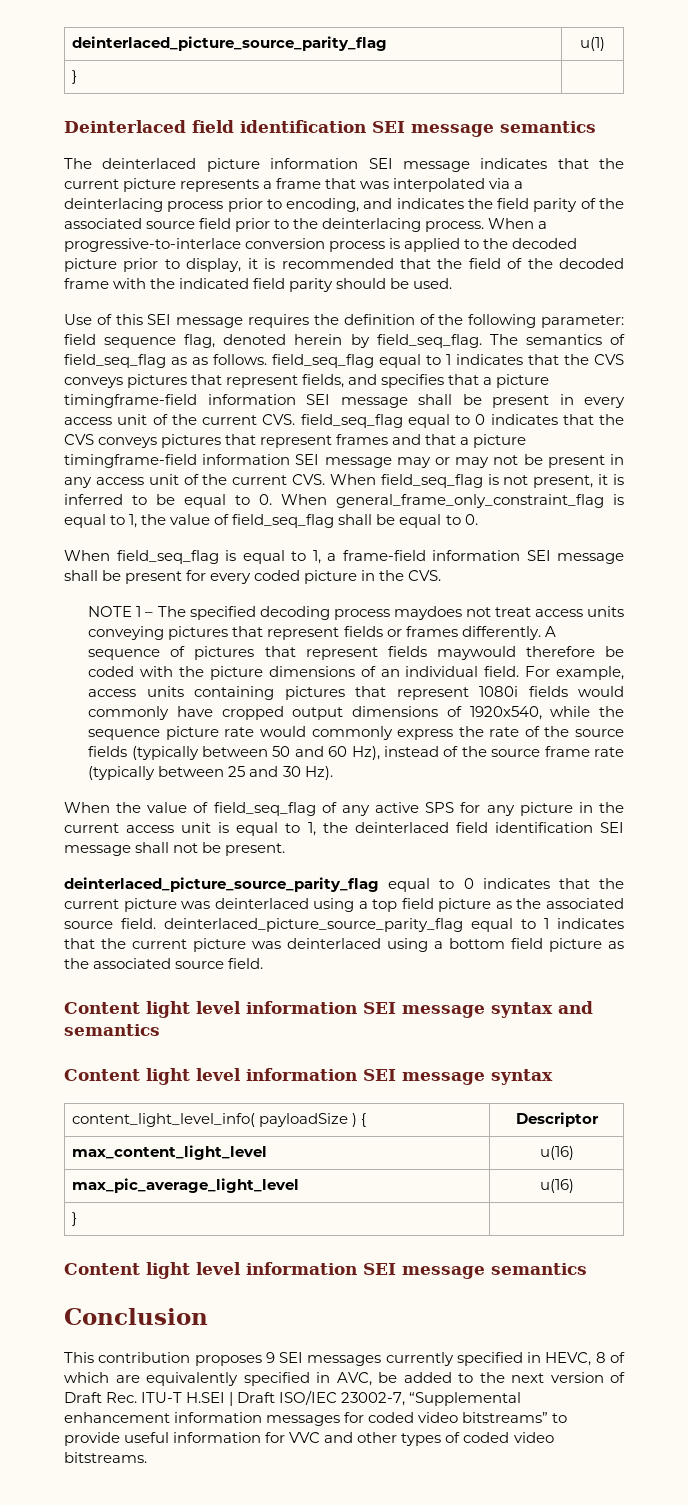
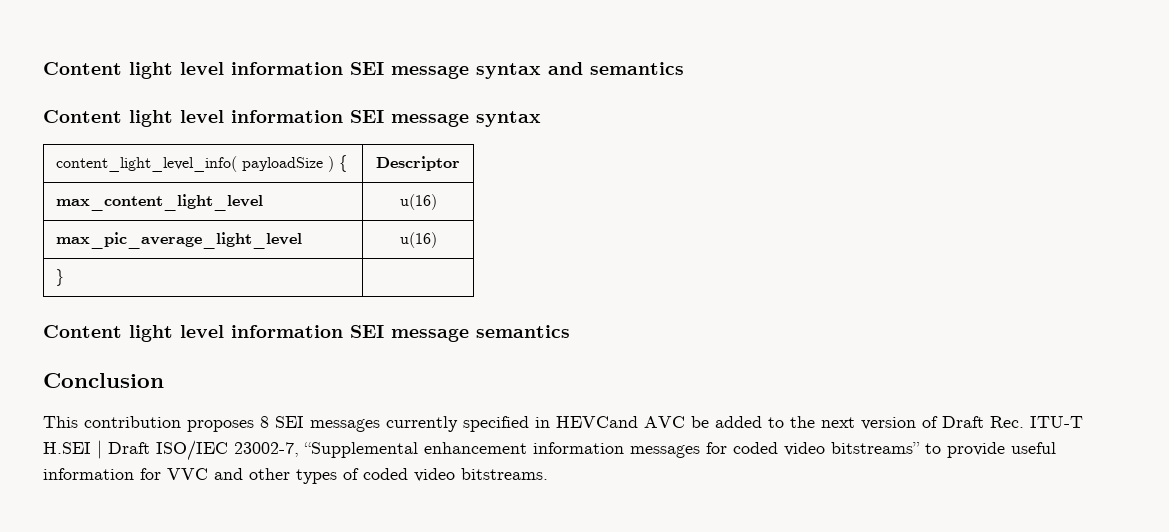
[71,36,387,51] [580,37,605,51] [71,70,77,84] [64,120,596,137] [64,158,624,172] [64,178,524,192] [64,198,624,212] [64,218,548,232] [64,238,578,252] [64,258,625,272] [64,278,453,292] [64,314,624,328] [64,334,626,348] [64,354,624,368] [64,374,550,388] [64,394,625,408] [64,414,624,428] [64,434,527,448] [64,454,624,468] [64,474,624,488] [64,494,624,508] [64,514,478,528] [64,550,624,564] [64,570,442,584] [88,606,625,620] [88,626,556,640] [88,646,624,660] [88,666,624,680] [88,686,624,700] [88,706,624,720] [88,726,624,740] [88,746,625,760] [88,766,333,780] [64,802,624,816] [64,822,625,836] [64,842,286,856] [64,877,625,892] [64,898,625,912] [64,918,624,932] [64,938,624,952] [64,958,264,969] deinterlaced_picture_source_parity_flag | u(1) // } | // Deinterlaced field identification SEI message semantics // The deinterlaced picture information SEI message indicates that the current picture represents a frame that was interpolated via a deinterlacing process prior to encoding, and indicates the field parity of the associated source field prior to the deinterlacing process. When a progressive-to-interlace conversion process is applied to the decoded picture prior to display, it is recommended that the field of the decoded frame with the indicated field parity should be used. // Use of this SEI message requires the definition of the following parameter: field sequence flag, denoted herein by field_seq_flag. The semantics of field_seq_flag as as follows. field_seq_flag equal to 1 indicates that the CVS conveys pictures that represent fields, and specifies that a picture timingframe-field information SEI message shall be present in every access unit of the current CVS. field_seq_flag equal to 0 indicates that the CVS conveys pictures that represent frames and that a picture timingframe-field information SEI message may or may not be present in any access unit of the current CVS. When field_seq_flag is not present, it is inferred to be equal to 0. When general_frame_only_constraint_flag is equal to 1, the value of field_seq_flag shall be equal to 0. // When field_seq_flag is equal to 1, a frame-field information SEI message shall be present for every coded picture in the CVS. // NOTE 1 – The specified decoding process maydoes not treat access units conveying pictures that represent fields or frames differently. A sequence of pictures that represent fields maywould therefore be coded with the picture dimensions of an individual field. For example, access units containing pictures that represent 1080i fields would commonly have cropped output dimensions of 1920x540, while the sequence picture rate would commonly express the rate of the source fields (typically between 50 and 60 Hz), instead of the source frame rate (typically between 25 and 30 Hz). // When the value of field_seq_flag of any active SPS for any picture in the current access unit is equal to 1, the deinterlaced field identification SEI message shall not be present. // deinterlaced_picture_source_parity_flag equal to 0 indicates that the current picture was deinterlaced using a top field picture as the associated source field. deinterlaced_picture_source_parity_flag equal to 1 indicates that the current picture was deinterlaced using a bottom field picture as the associated source field. // -> (43, 68) none
[265,1352,275,1363] 9 -> [260,416,269,428] 8
[545,1352,625,1366] [64,1372,372,1386] HEVC, 8 of which are equivalently specified in AVC, -> [556,416,685,428] HEVCand AVC

